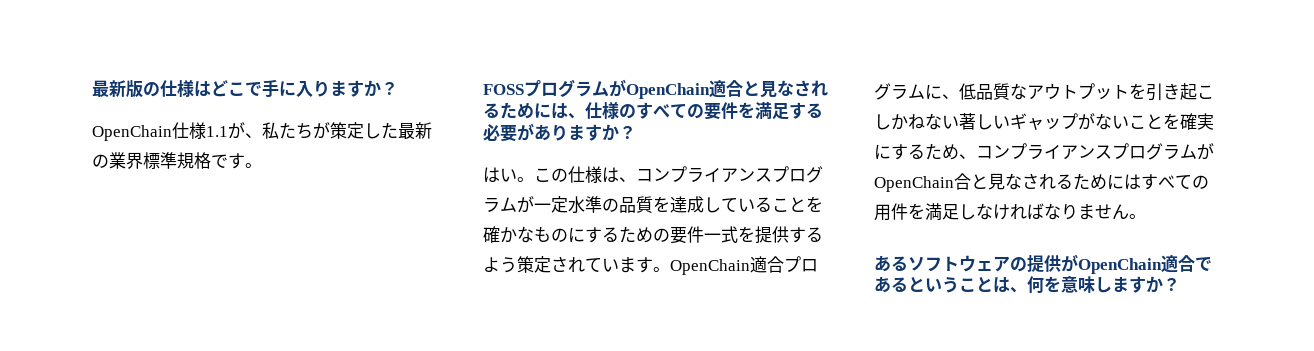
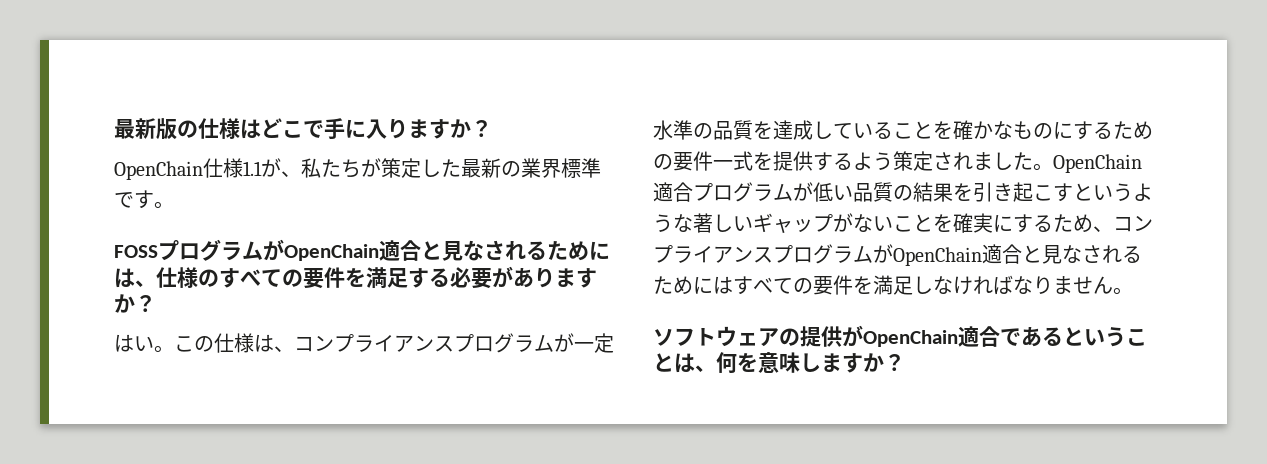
[177,152,211,169] 規格 -> (601, 168) none
[585,257,653,273] ています -> [973,152,1033,170] ました
[925,83,1214,101] [874,113,959,130] に、低品質なアウトプットを引き起こしかねない -> [793,182,1153,202] [653,214,693,232] が低い品質の結果を引き起こすというような
(954, 184) none -> [982,244,1002,264] 適
[874,204,891,221] 用 -> [813,276,833,295] 要
[874,255,908,272] ある -> (1133, 291) none

